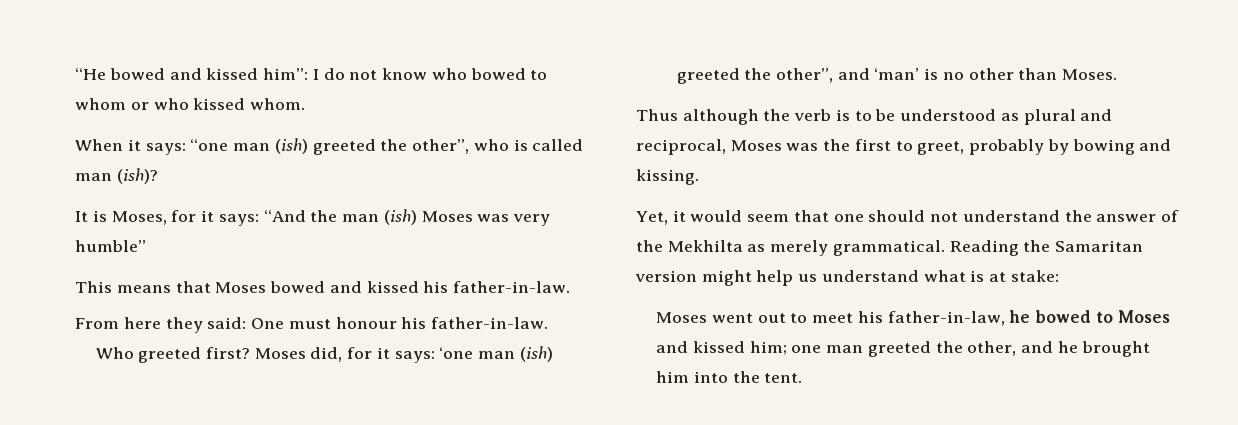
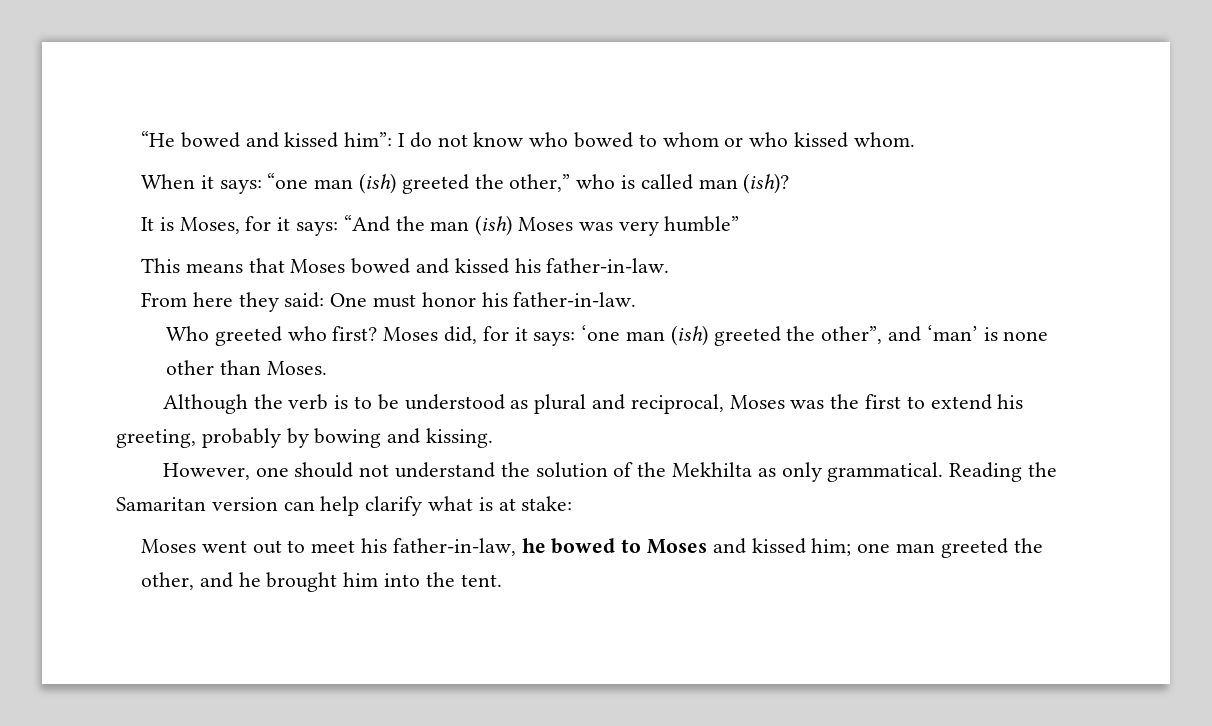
[412,139,470,154] other”, -> [509,174,571,192] other,”
[335,317,397,329] honour -> [421,292,476,307] honor
(202, 355) none -> [287,326,327,341] who
[924,68,964,80] is no -> [983,327,1049,341] is none
[636,109,759,125] Thus although -> [162,394,248,414] Although
[917,141,965,155] greet, -> [930,394,1024,410] [116,429,196,448] extend his greeting,
[636,210,829,225] Yet, it would seem that -> [162,463,250,480] However,
[1096,214,1157,222] answer -> [535,462,608,478] solution
[770,240,829,256] merely -> [781,462,822,482] only
[701,270,919,286] might help us understand -> [283,496,423,516] can help clarify

